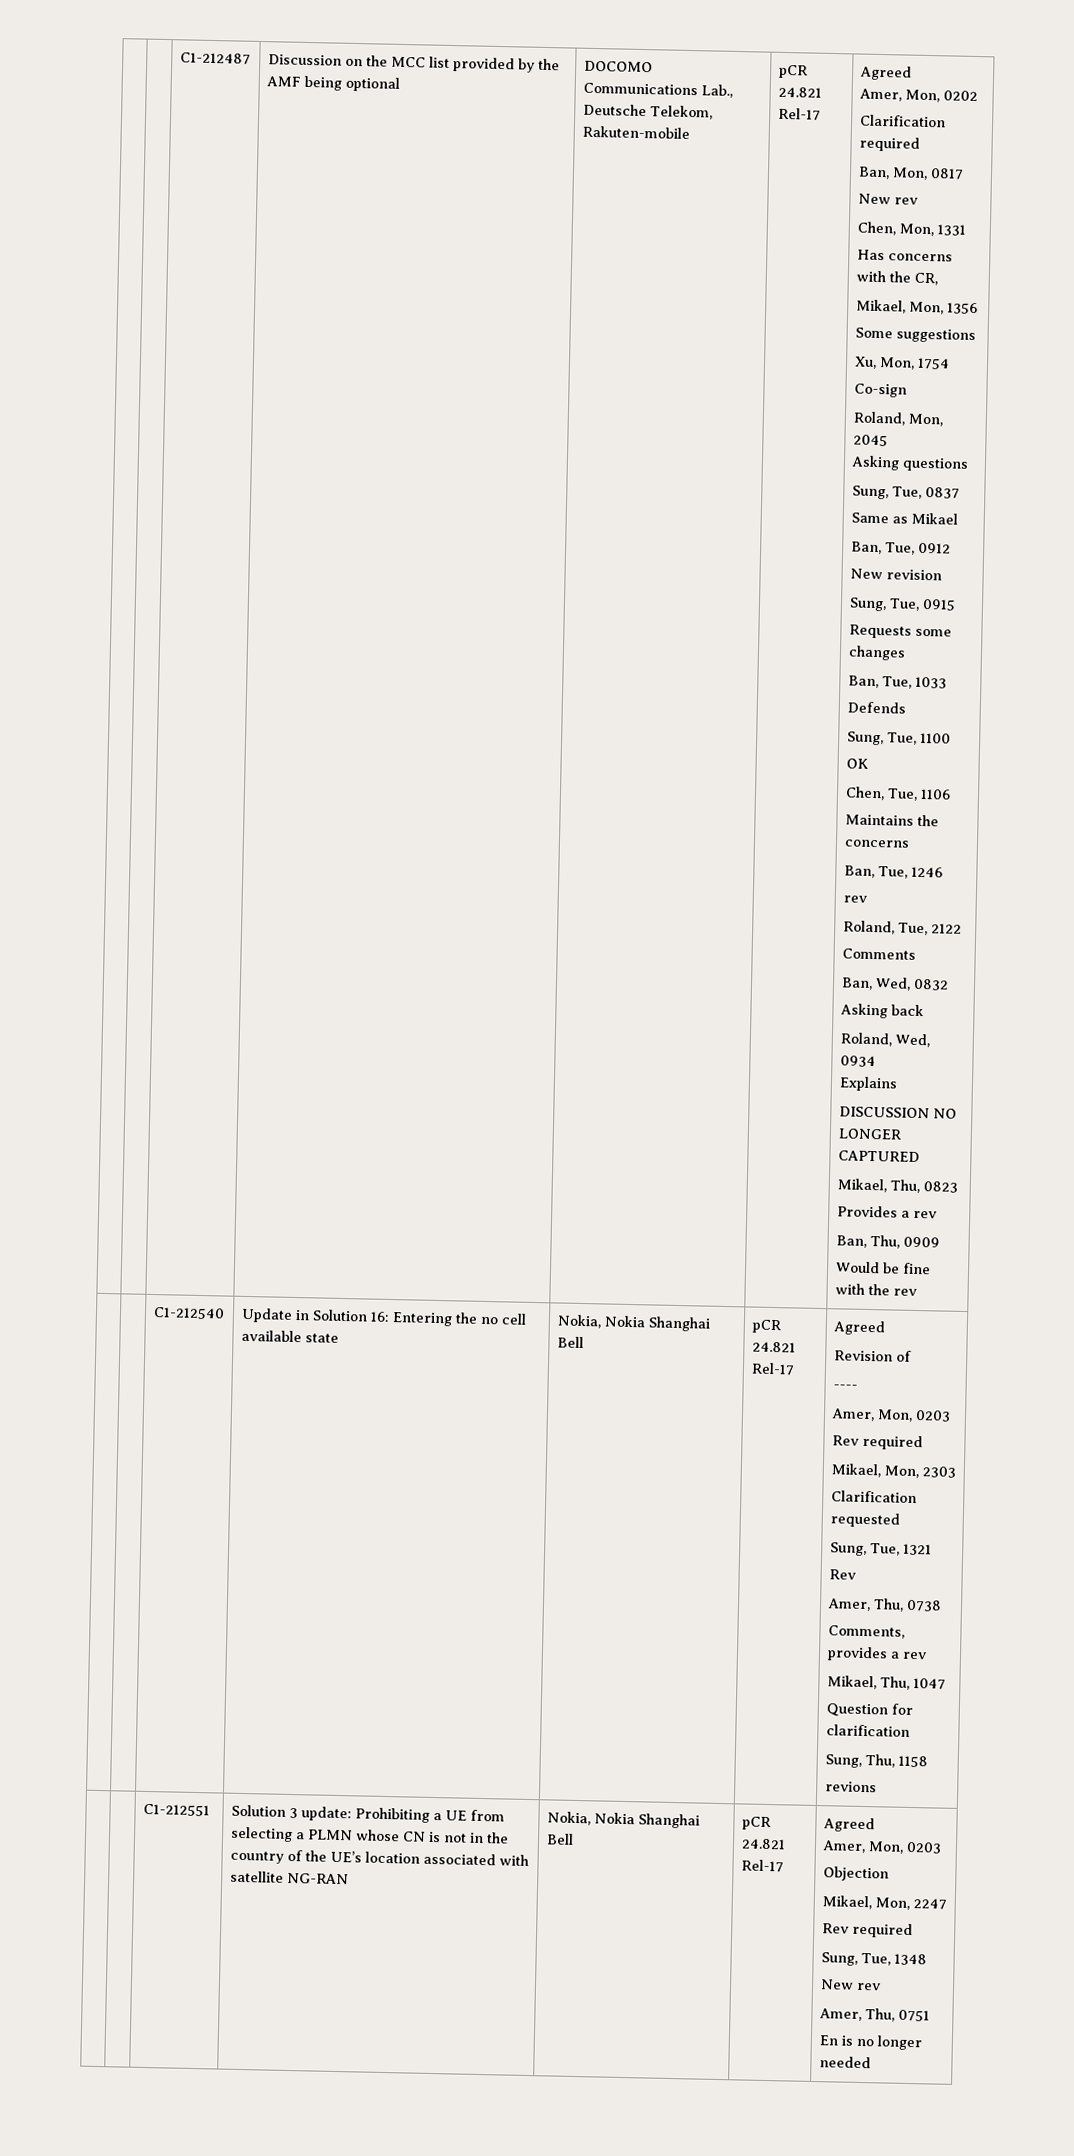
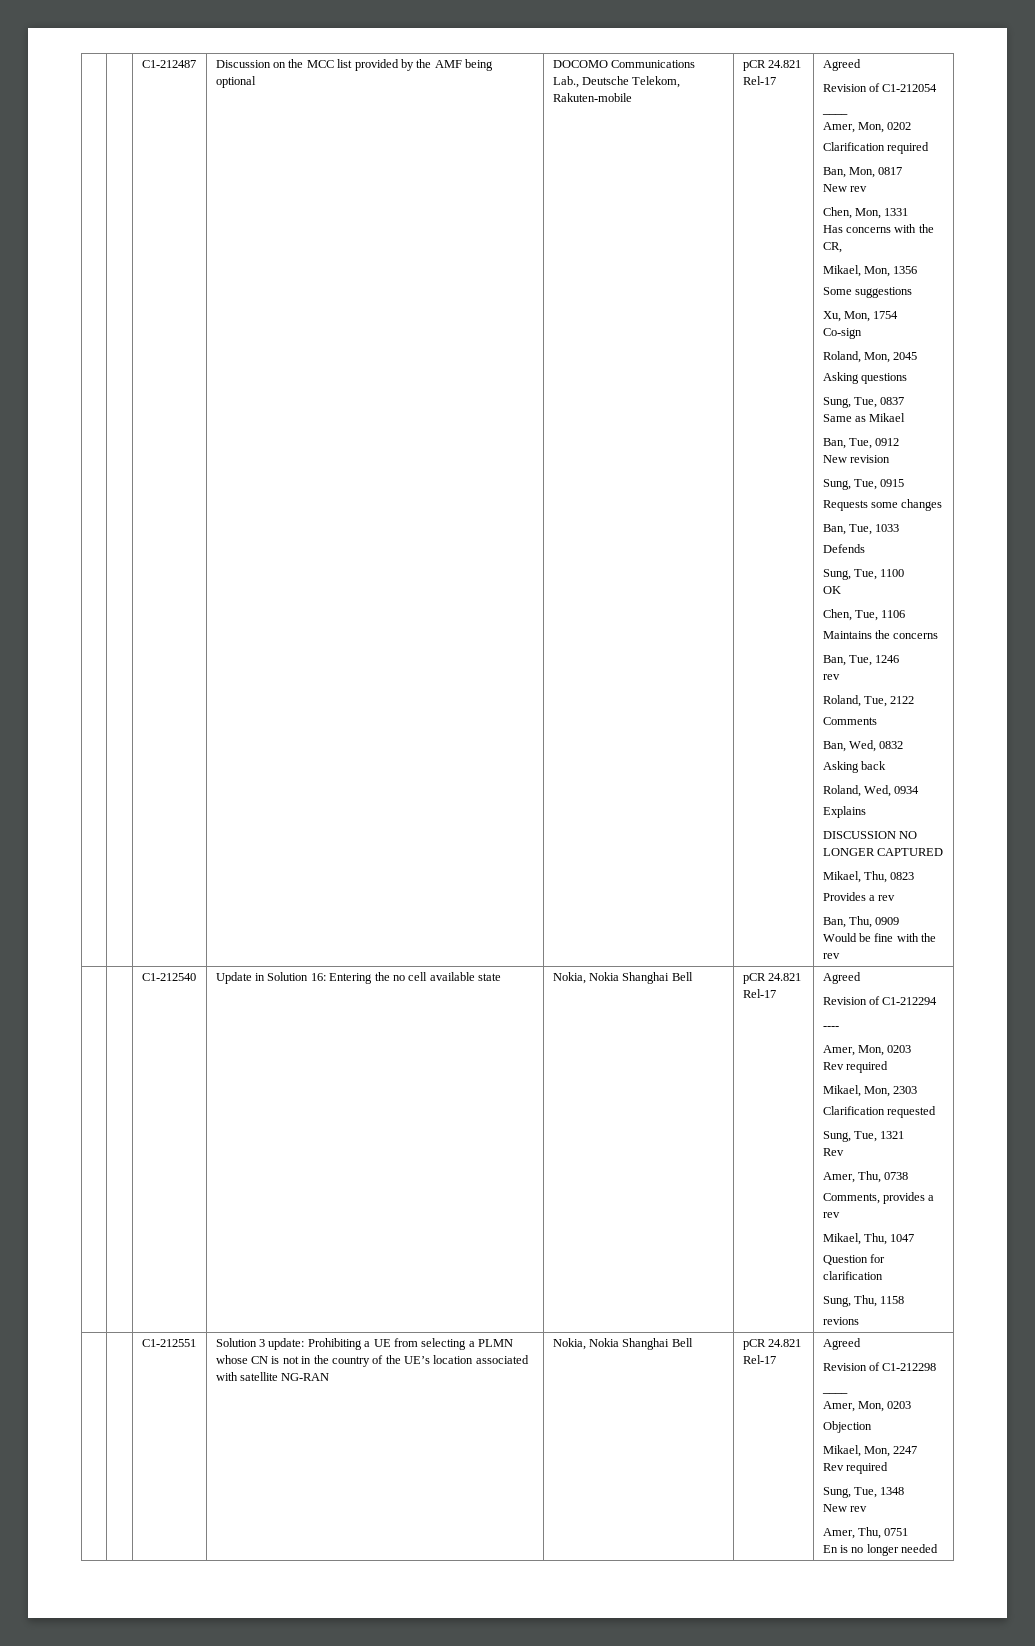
(912, 73) none -> [822,83,938,92] [821,113,848,115] // Revision of C1-212054 // ____
(912, 1356) none -> [882,997,938,1005] C1-212294
(875, 1825) none -> [822,1362,937,1371] [821,1392,848,1394] // Revision of C1-212298 // ____

